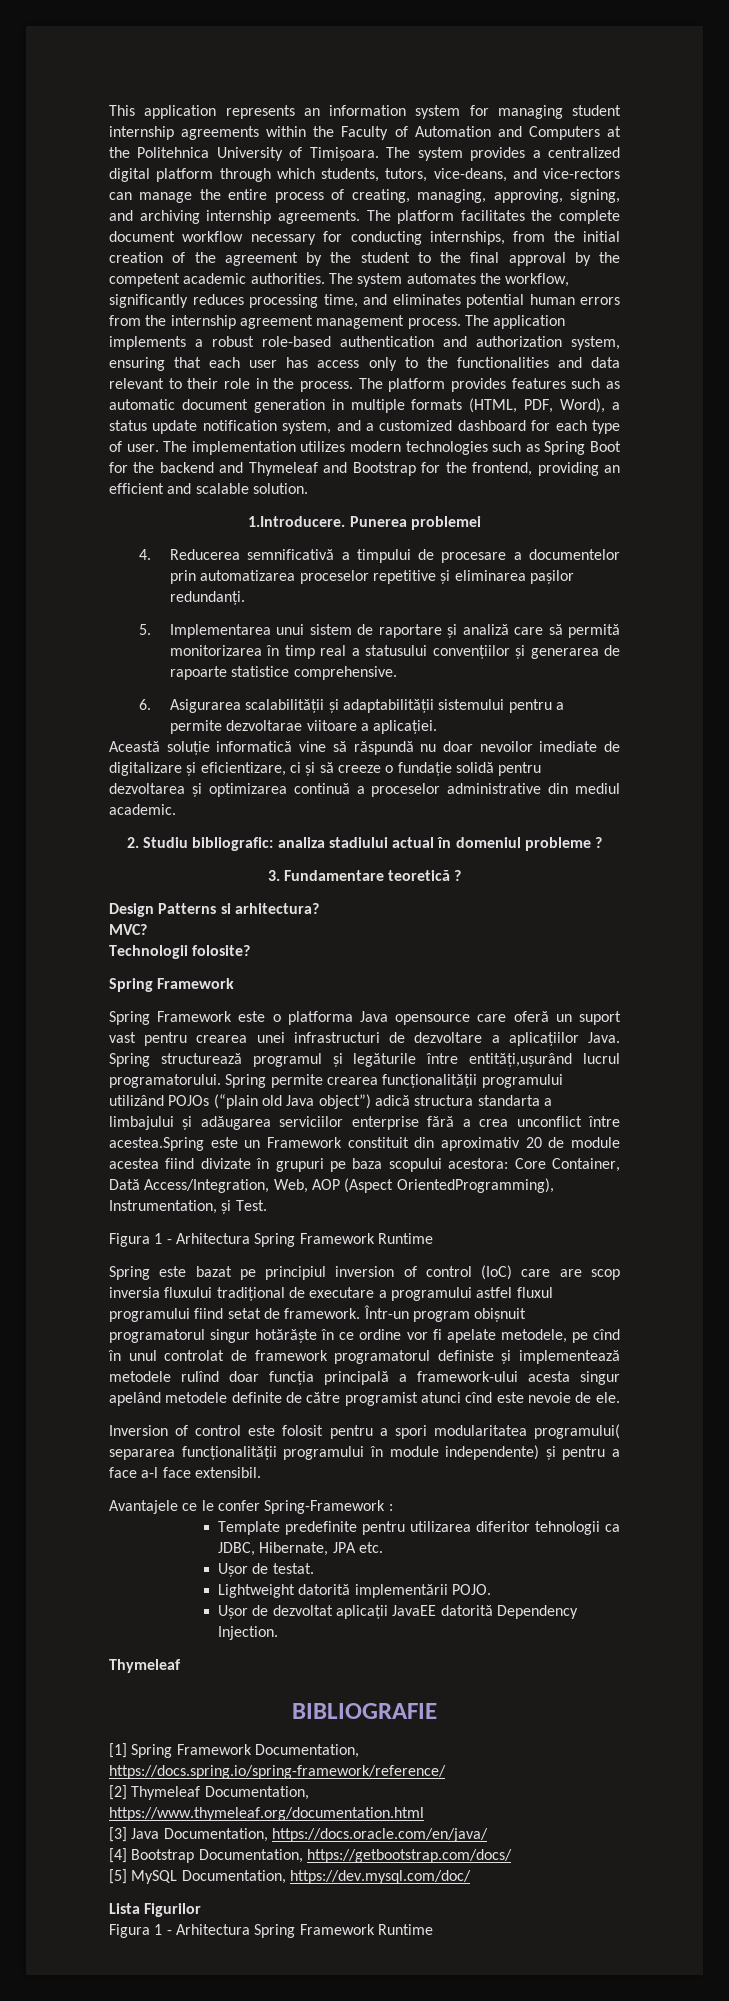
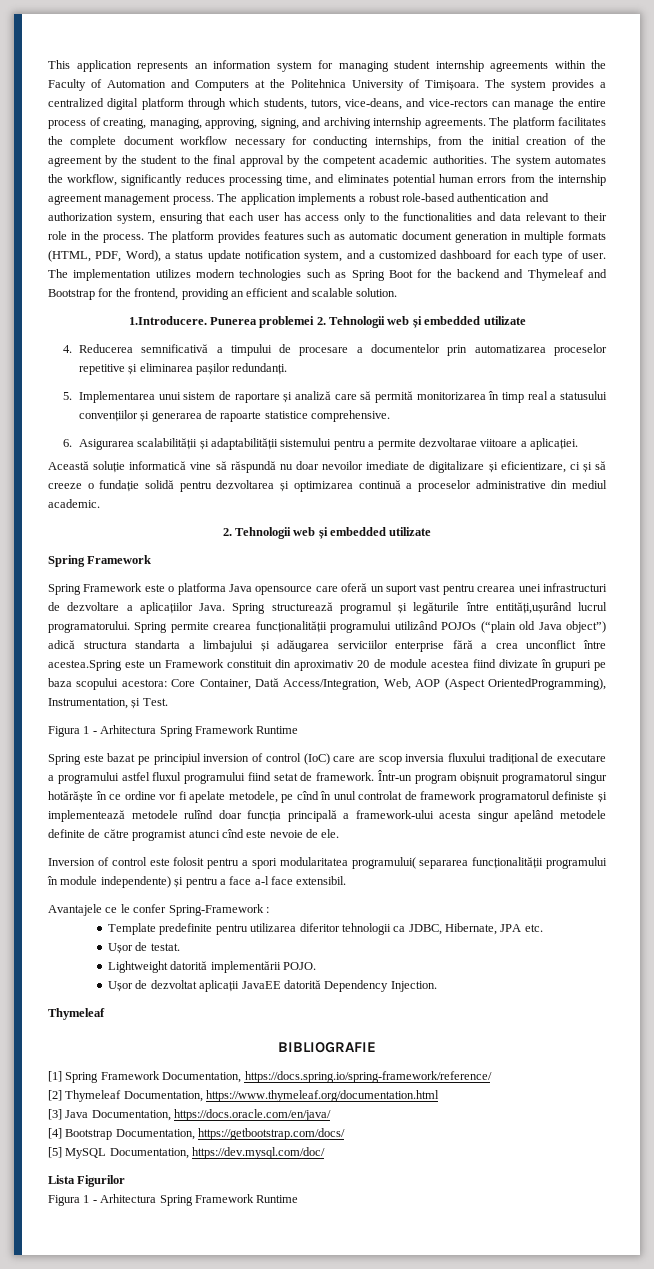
(481, 523) none -> [316,316,526,328] 2. Tehnologii web și embedded utilizate
[142,837,603,851] [267,870,462,881] [109,903,319,917] [109,924,147,935] [109,945,251,959] Studiu bibliografic: analiza stadiului actual în domeniul probleme ? // 3. Fundamentare teoretică ? // Design Patterns si arhitectura? // MVC? // Technologii folosite? -> [234,527,432,539] Tehnologii web și embedded utilizate

